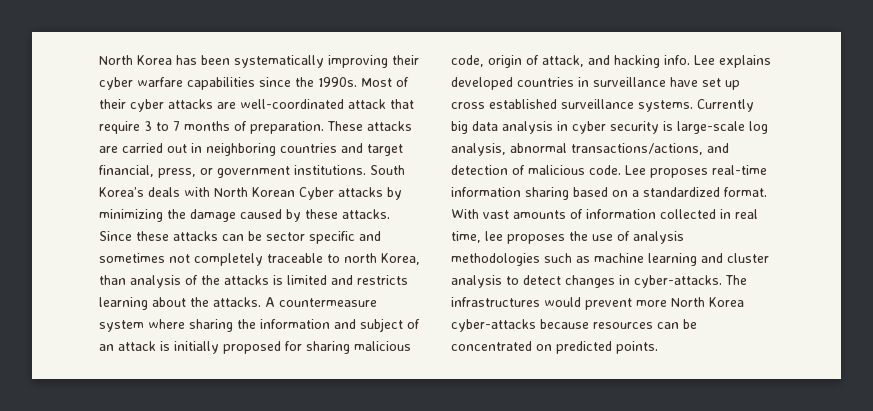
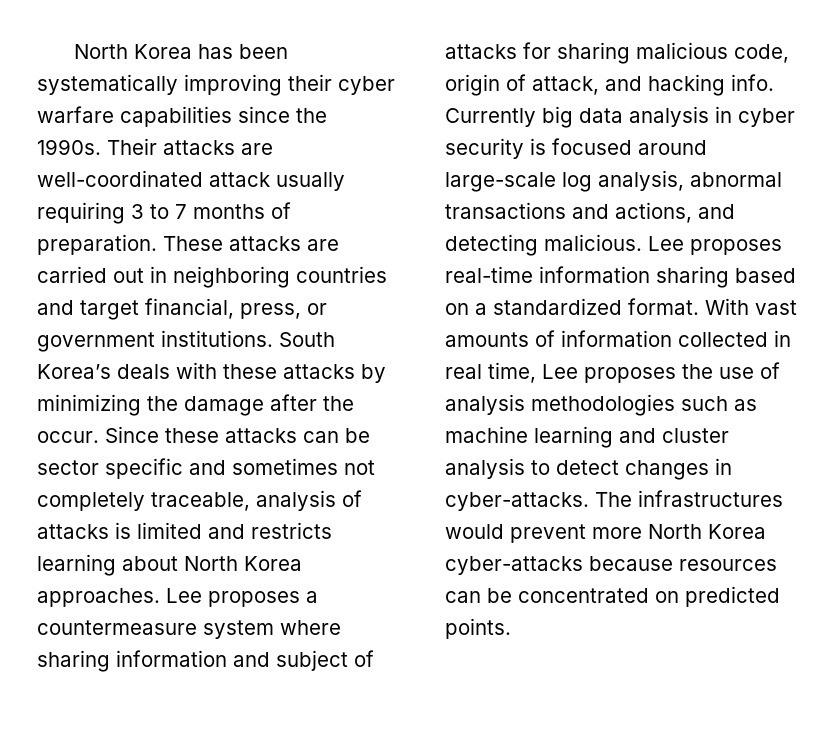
[361,77,409,87] [99,99,164,112] Most of their cyber -> [107,138,157,155] Their
[390,99,414,109] [99,121,140,134] that require -> [276,172,345,191] [37,202,125,224] usually requiring
[214,187,334,200] North Korean Cyber -> [223,364,277,379] these
[240,209,390,222] caused by these attacks. -> [270,394,354,411] [37,431,99,443] after the occur.
[267,253,420,265] [99,275,126,285] traceable to north Korea, than -> [151,492,250,511] traceable,
[201,275,220,285] the -> (362, 498) none
[190,297,275,307] the attacks. A -> [184,556,302,571] [37,588,318,607] North Korea approaches. Lee proposes a
[237,319,256,329] the -> (110, 661) none
[99,341,281,354] an attack is initially proposed -> [445,44,517,59] attacks
[694,55,771,68] [451,77,740,90] [451,99,693,112] Lee explains developed countries in surveillance have set up cross established surveillance systems. -> (774, 82) none
(673, 126) none -> [552,138,707,155] focused around
[571,143,729,155] [451,165,621,175] transactions/actions, and detection of malicious code. -> [445,202,735,223] [445,234,642,256] transactions and actions, and detecting malicious.
[485,231,503,241] lee -> [542,364,578,379] Lee

